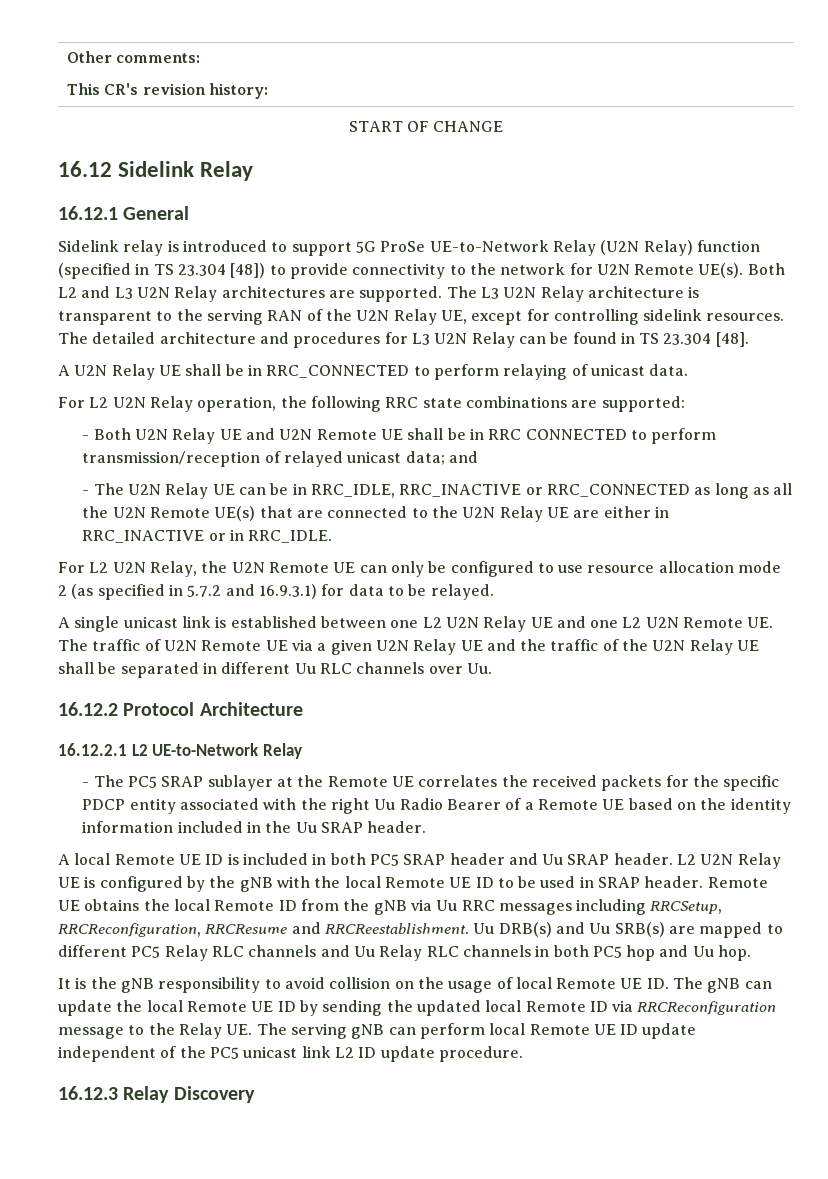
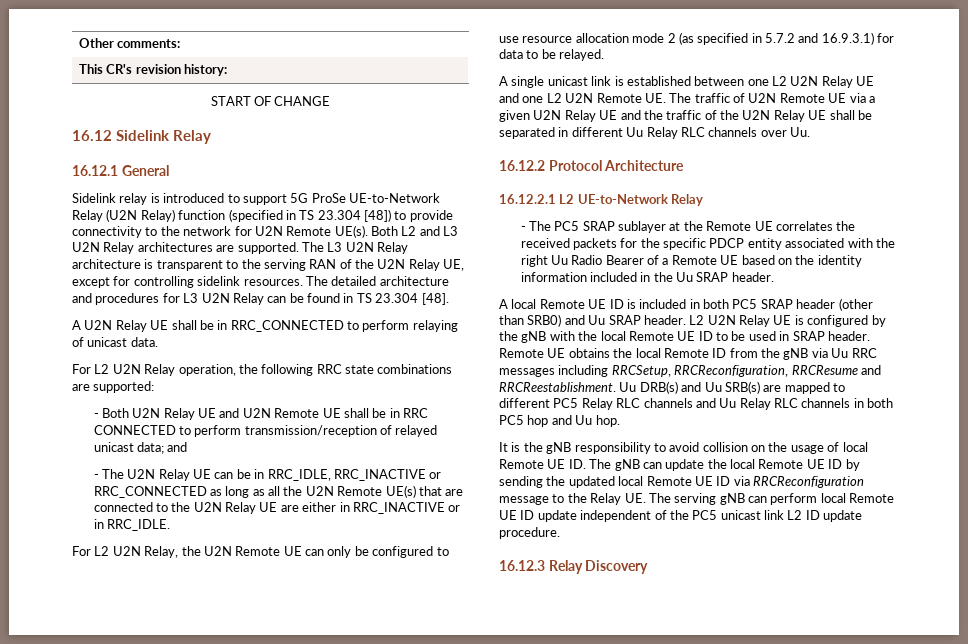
(316, 668) none -> [646,127,678,139] Relay
(505, 859) none -> [838,298,873,311] [499,314,562,327] (other than SRB0)
(586, 1006) none -> [694,476,713,486] UE

